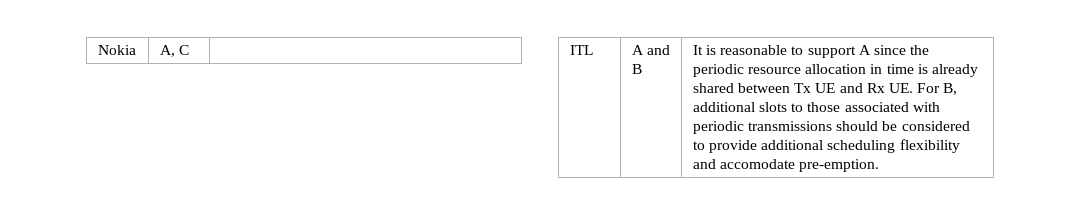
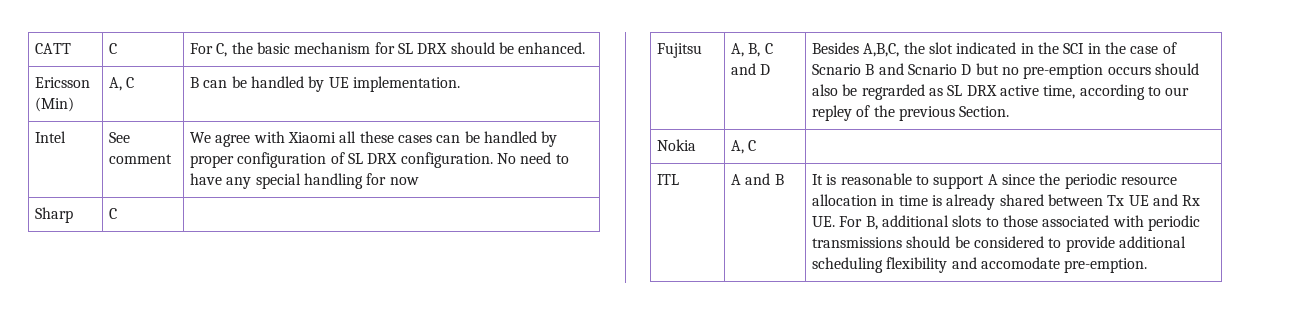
(97, 50) none -> [35,43,72,54] [109,43,118,54] [190,42,586,57] [35,77,91,88] [35,97,75,112] [109,77,135,91] [190,76,460,92] [35,131,67,143] [109,132,131,143] [109,154,173,164] [190,131,558,147] [190,152,569,168] [190,173,419,189] [35,207,74,223] [109,208,118,219] [657,43,703,58] [731,43,773,57] [731,63,771,75] [812,42,1177,57] [812,63,1199,79] [812,84,1190,100] [812,105,1010,121] CATT | C | For C, the basic mechanism for SL DRX should be enhanced. // Ericsson (Min) | A, C | B can be handled by UE implementation. // Intel | See comment | We agree with Xiaomi all these cases can be handled by proper configuration of SL DRX configuration. No need to have any special handling for now // Sharp | C | // Fujitsu | A, B, C and D | Besides A,B,C, the slot indicated in the SCI in the case of Scnario B and Scnario D but no pre-emption occurs should also be regrarded as SL DRX active time, according to our repley of the previous Section. //

